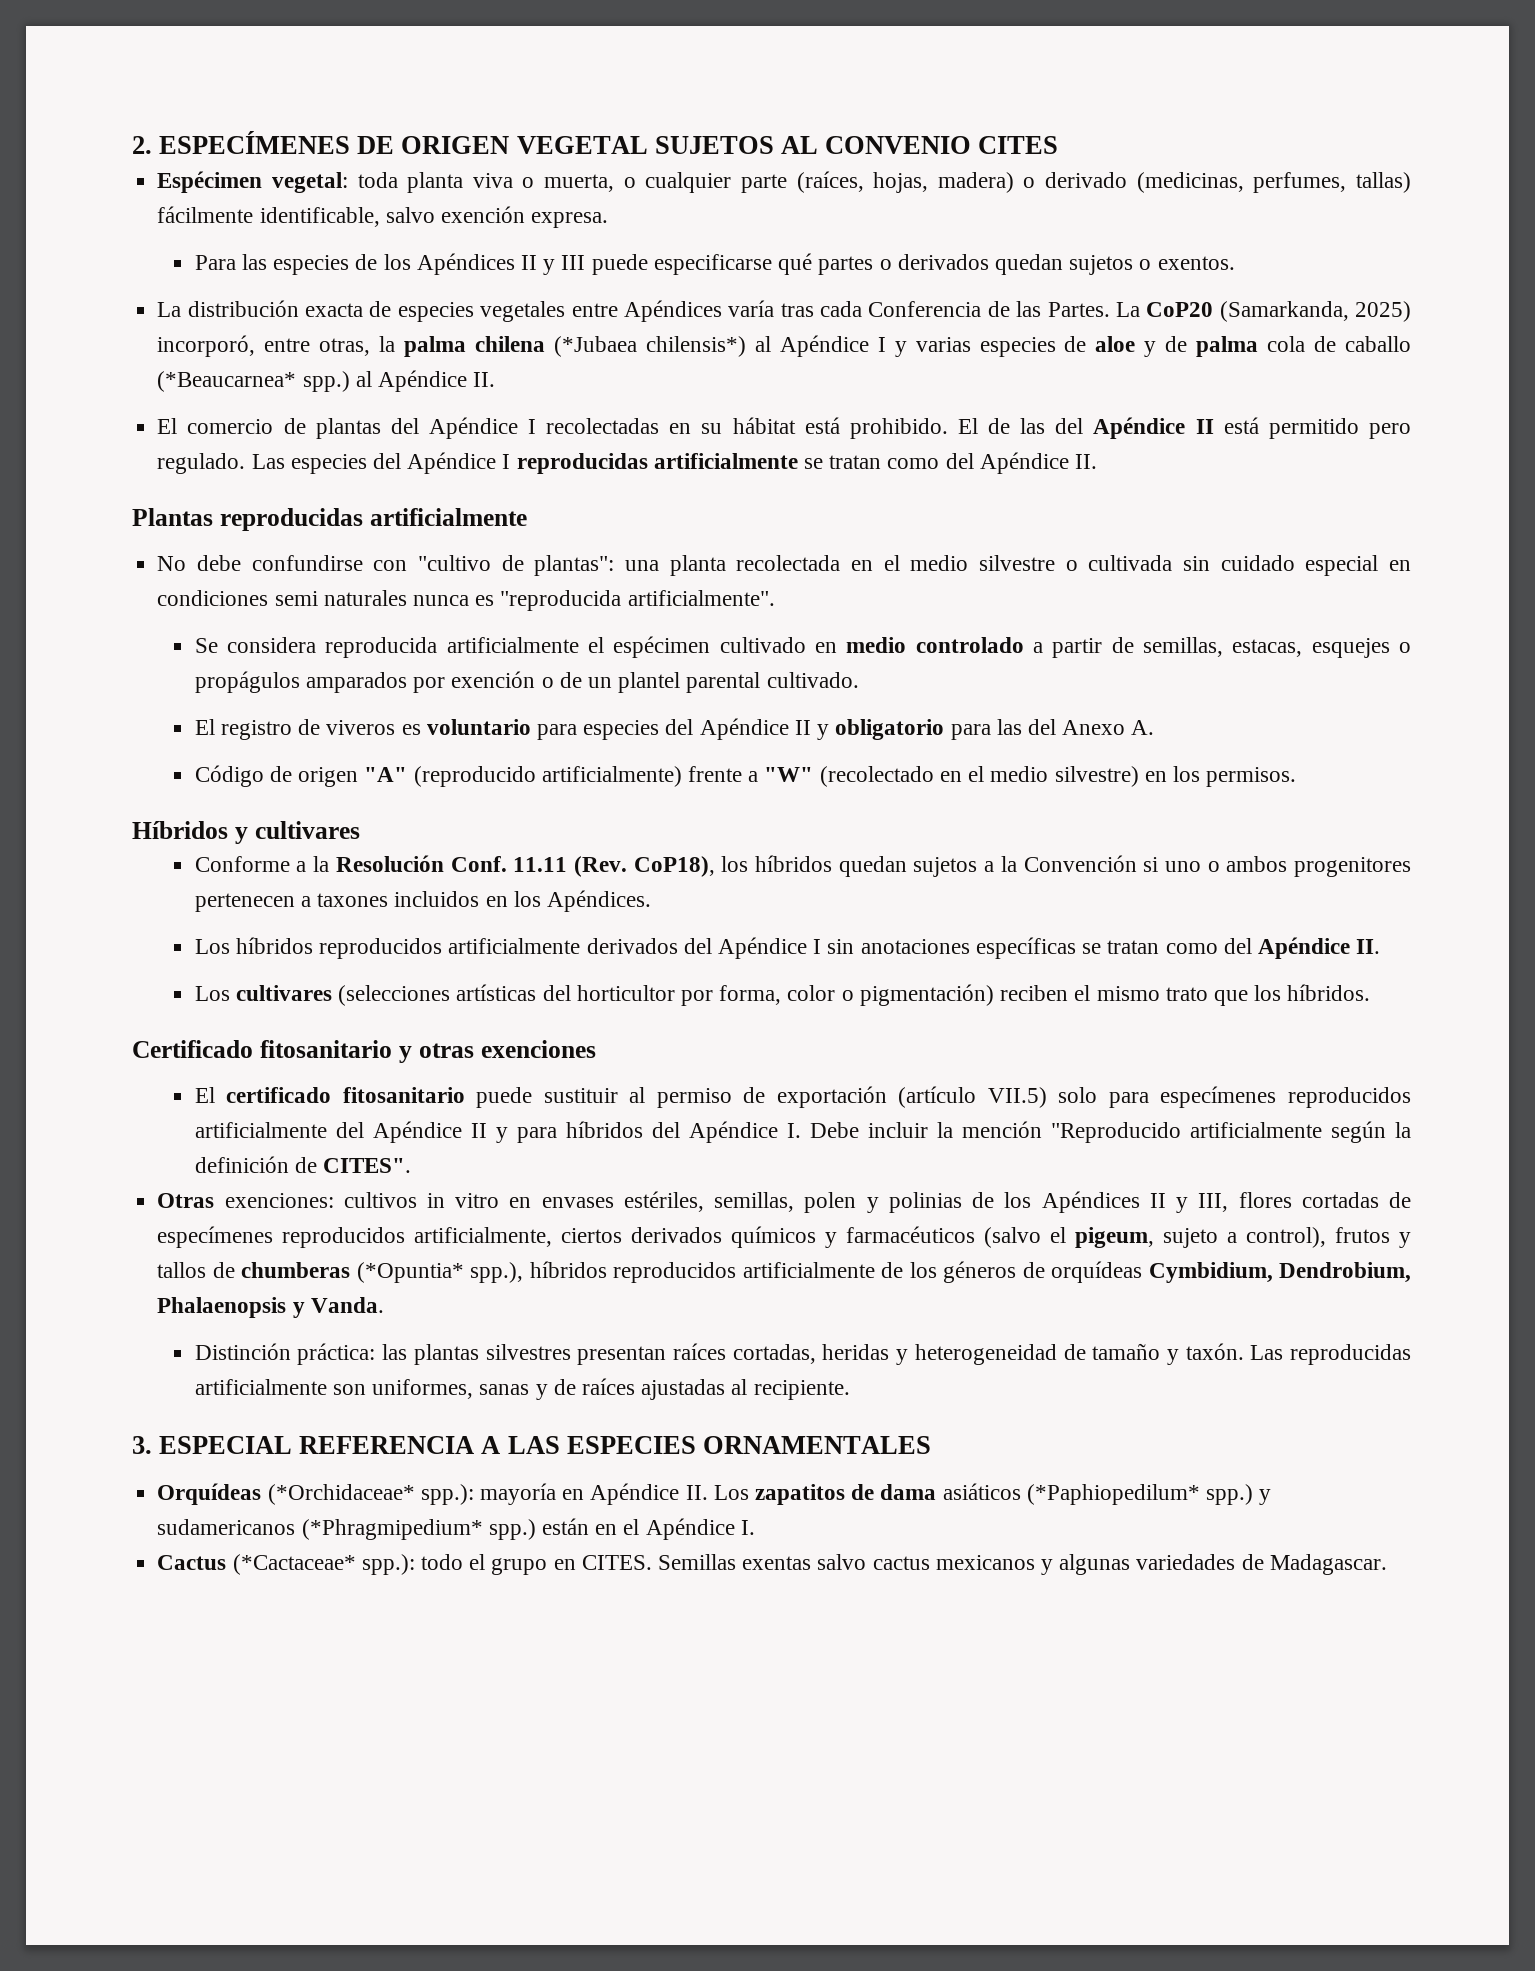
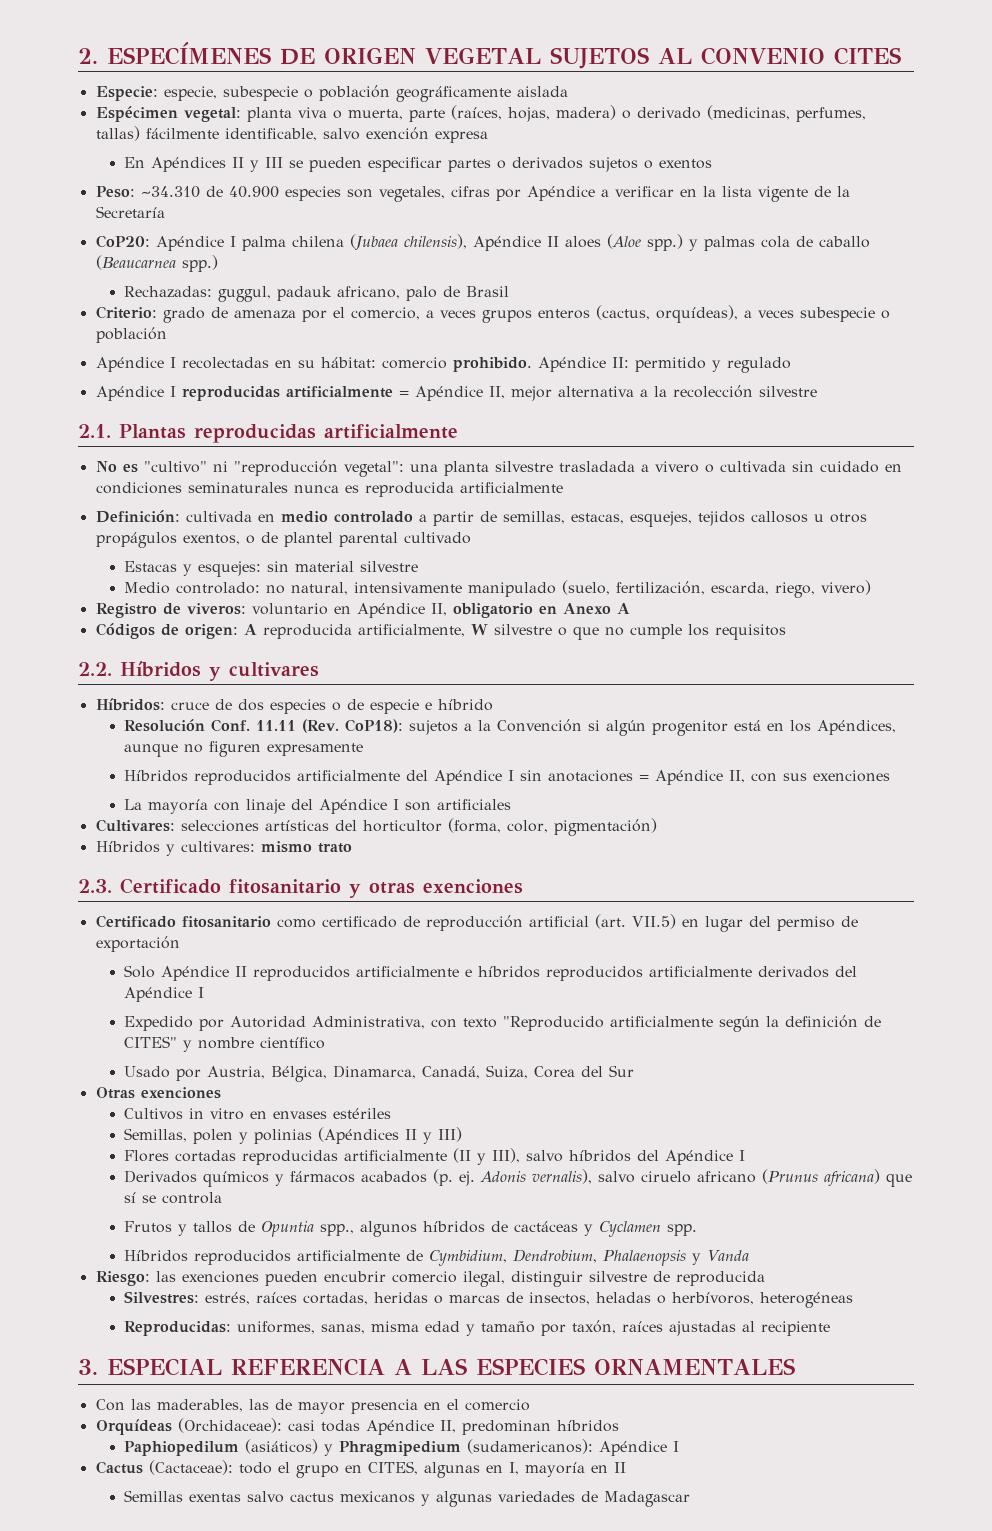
(1059, 145) none -> [95,85,568,102] // Especie: especie, subespecie o población geográficamente aislada
[357,172,398,188] toda -> (241, 114) none
[623,172,732,193] o cualquier -> (403, 114) none
[531,212,609,228] [194,254,411,275] expresa. // Para las especies de los -> [434,131,488,143] [124,157,146,168] expresa // En
[591,253,813,275] puede especificarse qué -> [289,157,443,172] se pueden especificar
[994,254,1063,275] quedan -> (584, 163) none
[1157,256,1235,270] [157,300,1412,322] [157,335,1259,357] exentos. // La distribución exacta de especies vegetales entre Apéndices varía tras cada Conferencia de las Partes. La CoP20 (Samarkanda, 2025) incorporó, entre otras, la palma chilena (*Jubaea chilensis*) al Apéndice I y varias especies de aloe y de palma -> [659,159,713,169] [95,186,850,202] [95,206,165,218] [95,234,755,251] exentos // Peso: ~34.310 de 40.900 especies son vegetales, cifras por Apéndice a verificar en la lista vigente de la Secretaría // CoP20: Apéndice I palma chilena (Jubaea chilensis), Apéndice II aloes (Aloe spp.) y palmas
[157,370,496,392] [157,418,419,439] (*Beaucarnea* spp.) al Apéndice II. // El comercio de plantas del -> [95,255,218,272] [124,286,510,302] [95,305,890,323] [95,327,167,343] (Beaucarnea spp.) // Rechazadas: guggul, padauk africano, palo de Brasil // Criterio: grado de amenaza por el comercio, a veces grupos enteros (cactus, orquídeas), a veces subespecie o población //
[732,417,1411,439] [157,452,1098,474] [132,508,527,531] [157,555,1055,576] hábitat está prohibido. El de las del Apéndice II está permitido pero regulado. Las especies del Apéndice I reproducidas artificialmente se tratan como del Apéndice II. // Plantas reproducidas artificialmente // No debe confundirse con "cultivo de plantas": una planta recolectada en el medio silvestre -> [320,357,791,373] [95,385,817,401] [78,424,458,443] [95,460,699,477] hábitat: comercio prohibido. Apéndice II: permitido y regulado // Apéndice I reproducidas artificialmente = Apéndice II, mejor alternativa a la recolección silvestre // 2.1. Plantas reproducidas artificialmente // No es "cultivo" ni "reproducción vegetal": una planta silvestre trasladada a vivero
[1305,555,1379,576] especial -> (879, 467) none
[274,590,775,611] [194,637,317,653] semi naturales nunca es "reproducida artificialmente". // Se considera -> [187,482,359,493] seminaturales nunca es
[588,636,806,658] el espécimen cultivado -> [95,510,252,523] // Definición: cultivada
[1311,638,1411,658] [194,671,613,693] esquejes o propágulos amparados por exención o de un -> [629,511,867,527] [95,532,278,548] esquejes, tejidos callosos u otros propágulos exentos, o de
[766,672,859,688] [194,718,1155,740] [194,765,1297,787] [132,821,360,844] [194,855,907,877] cultivado. // El registro de viveros es voluntario para especies del Apéndice II y obligatorio para las del Anexo A. // Código de origen "A" (reproducido artificialmente) frente a "W" (recolectado en el medio silvestre) en los permisos. // Híbridos y cultivares // Conforme a la Resolución Conf. 11.11 (Rev. CoP18), los híbridos quedan -> [403,532,471,544] [124,561,419,577] [124,580,872,598] [95,603,630,618] [95,623,786,640] [78,661,319,681] [95,698,493,714] [124,719,404,733] cultivado // Estacas y esquejes: sin material silvestre // Medio controlado: no natural, intensivamente manipulado (suelo, fertilización, escarda, riego, vivero) // Registro de viveros: voluntario en Apéndice II, obligatorio en Anexo A // Códigos de origen: A reproducida artificialmente, W silvestre o que no cumple los requisitos // 2.2. Híbridos y cultivares // Híbridos: cruce de dos especies o de especie e híbrido // Resolución Conf. 11.11 (Rev. CoP18):
[1164,856,1412,877] [194,890,652,912] [194,939,230,954] uno o ambos progenitores pertenecen a taxones incluidos en los Apéndices. // Los -> [606,720,897,736] [124,741,364,757] [124,770,891,785] [124,799,512,814] [95,818,657,836] [95,841,352,856] [78,878,523,898] [95,914,858,932] [95,936,180,952] [124,965,473,981] algún progenitor está en los Apéndices, aunque no figuren expresamente // Híbridos reproducidos artificialmente del Apéndice I sin anotaciones = Apéndice II, con sus exenciones // La mayoría con linaje del Apéndice I son artificiales // Cultivares: selecciones artísticas del horticultor (forma, color, pigmentación) // Híbridos y cultivares: mismo trato // 2.3. Certificado fitosanitario y otras exenciones // Certificado fitosanitario como certificado de reproducción artificial (art. VII.5) en lugar del permiso de exportación // Solo Apéndice II reproducidos artificialmente e
[827,937,1381,959] [194,984,1371,1006] [132,1040,596,1063] [194,1086,1411,1108] [194,1121,1042,1143] sin anotaciones específicas se tratan como del Apéndice II. // Los cultivares (selecciones artísticas del horticultor por forma, color o pigmentación) reciben el mismo trato que los híbridos. // Certificado fitosanitario y otras exenciones // El certificado fitosanitario puede sustituir al permiso de exportación (artículo VII.5) solo para especímenes reproducidos artificialmente del Apéndice II y para híbridos del Apéndice I. Debe incluir la mención -> [124,1016,498,1031] // Expedido por Autoridad Administrativa, con texto
[323,1158,412,1173] CITES". -> [124,1036,326,1052] [124,1065,635,1082] CITES" y nombre científico // Usado por Austria, Bélgica, Dinamarca, Canadá, Suiza, Corea del Sur
[224,1192,417,1208] exenciones: cultivos -> [140,1087,221,1099] [124,1108,184,1120] exenciones // Cultivos
[623,1191,795,1212] estériles, semillas, -> [333,1108,392,1119] [124,1128,188,1142] estériles // Semillas,
[972,1191,1411,1213] [157,1226,1412,1248] [157,1261,1411,1283] [157,1297,384,1318] [194,1343,1411,1365] [194,1379,576,1400] de los Apéndices II y III, flores cortadas de especímenes reproducidos artificialmente, ciertos derivados químicos y farmacéuticos (salvo el pigeum, sujeto a control), frutos y tallos de chumberas (*Opuntia* spp.), híbridos reproducidos artificialmente de los géneros de orquídeas Cymbidium, Dendrobium, Phalaenopsis y Vanda. // Distinción práctica: las plantas silvestres presentan raíces cortadas, heridas y heterogeneidad de tamaño y taxón. Las reproducidas artificialmente son uniformes, sanas y de -> [318,1127,463,1144] [124,1148,746,1165] [124,1169,913,1187] [124,1192,223,1204] [124,1221,698,1237] [124,1249,750,1266] [95,1271,765,1287] [124,1291,854,1308] [124,1320,617,1336] (Apéndices II y III) // Flores cortadas reproducidas artificialmente (II y III), salvo híbridos del Apéndice I // Derivados químicos y fármacos acabados (p. ej. Adonis vernalis), salvo ciruelo africano (Prunus africana) que sí se controla // Frutos y tallos de Opuntia spp., algunos híbridos de cactáceas y Cyclamen spp. // Híbridos reproducidos artificialmente de Cymbidium, Dendrobium, Phalaenopsis y Vanda // Riesgo: las exenciones pueden encubrir comercio ilegal, distinguir silvestre de reproducida // Silvestres: estrés, raíces cortadas, heridas o marcas de insectos, heladas o herbívoros, heterogéneas // Reproducidas: uniformes, sanas, misma edad y tamaño por taxón,
[753,1380,850,1400] recipiente. -> [761,1321,831,1336] recipiente
[157,1483,1272,1505] [157,1518,755,1540] Orquídeas (*Orchidaceae* spp.): mayoría en Apéndice II. Los zapatitos de dama asiáticos (*Paphiopedilum* spp.) y sudamericanos (*Phragmipedium* spp.) están en el Apéndice I. -> [95,1399,530,1414] [95,1418,619,1435] [124,1439,680,1456] Con las maderables, las de mayor presencia en el comercio // Orquídeas (Orchidaceae): casi todas Apéndice II, predominan híbridos // Paphiopedilum (asiáticos) y Phragmipedium (sudamericanos): Apéndice I
[232,1554,415,1575] (*Cactaceae* spp.): -> [148,1460,233,1475] (Cactaceae):
[581,1555,652,1570] CITES. -> [367,1461,626,1478] CITES, algunas en I, mayoría en II //
[1269,1554,1387,1575] Madagascar. -> [604,1491,691,1507] Madagascar

